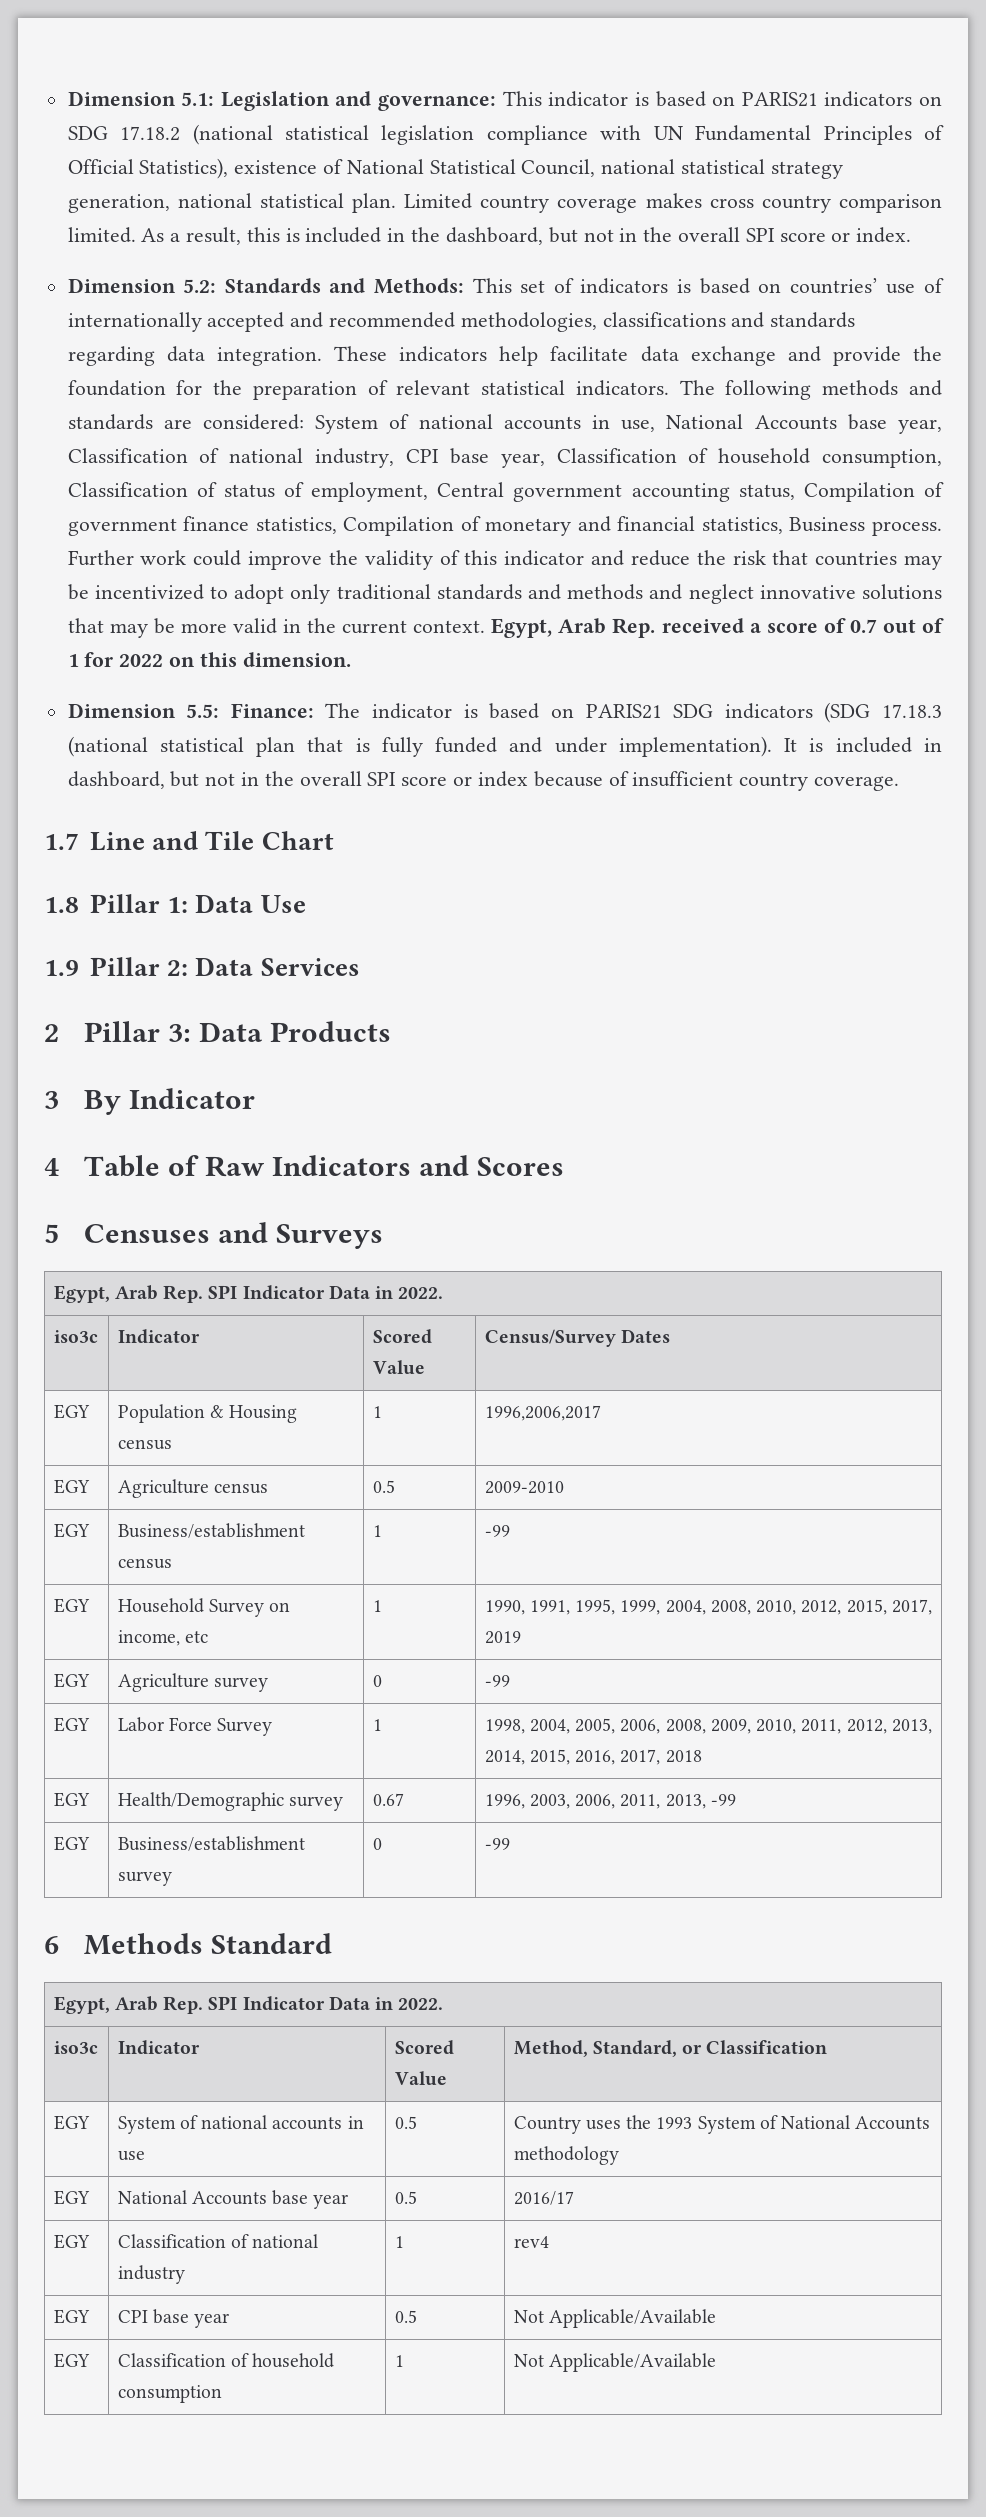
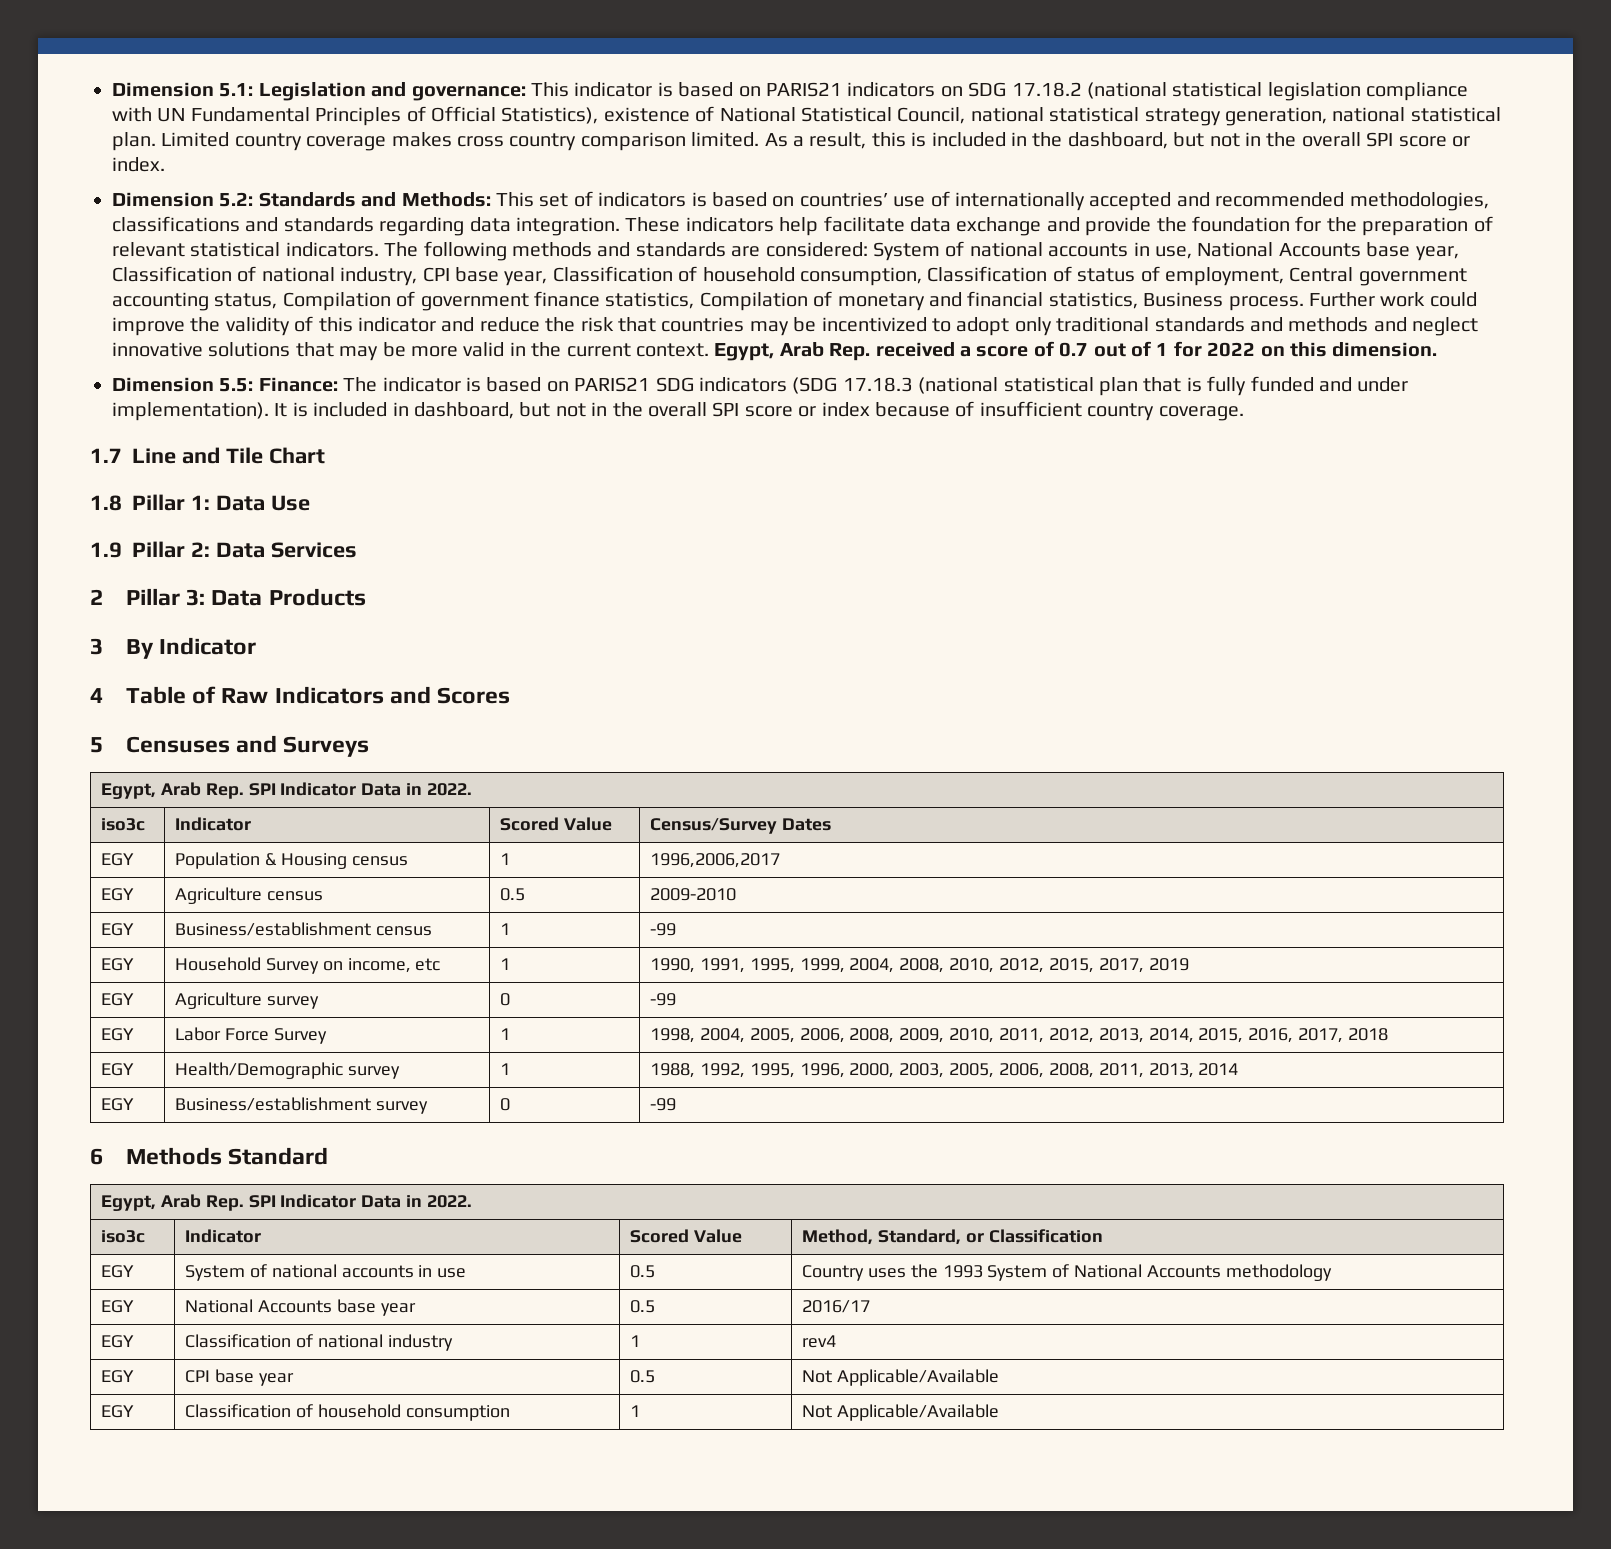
[372,1793,404,1806] [484,1794,616,1809] 0.67 | 1996, 2003, 2006, -> [499,1063,510,1075] [649,1063,1094,1078] 1 | 1988, 1992, 1995, 1996, 2000, 2003, 2005, 2006, 2008,
[710,1794,736,1806] -99 -> [1198,1063,1239,1076] 2014

